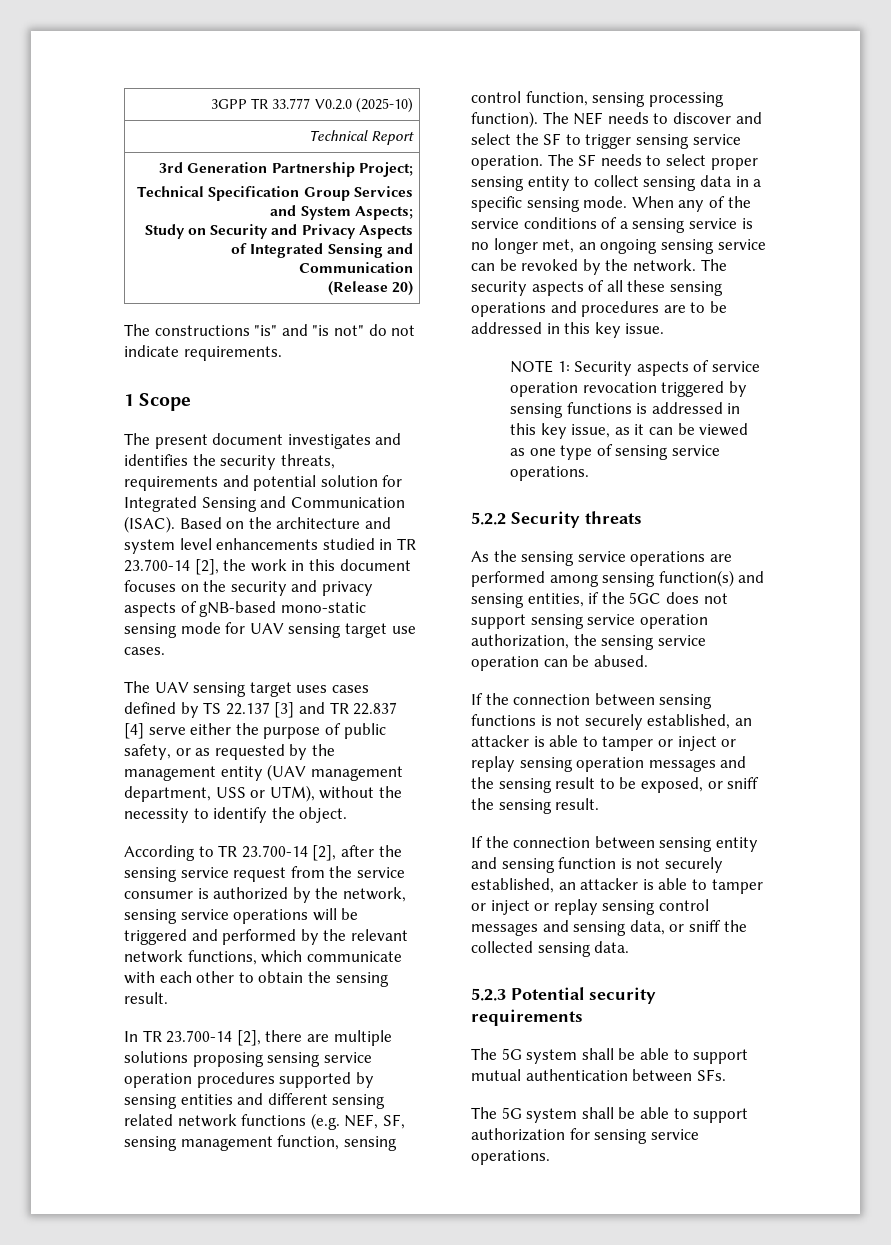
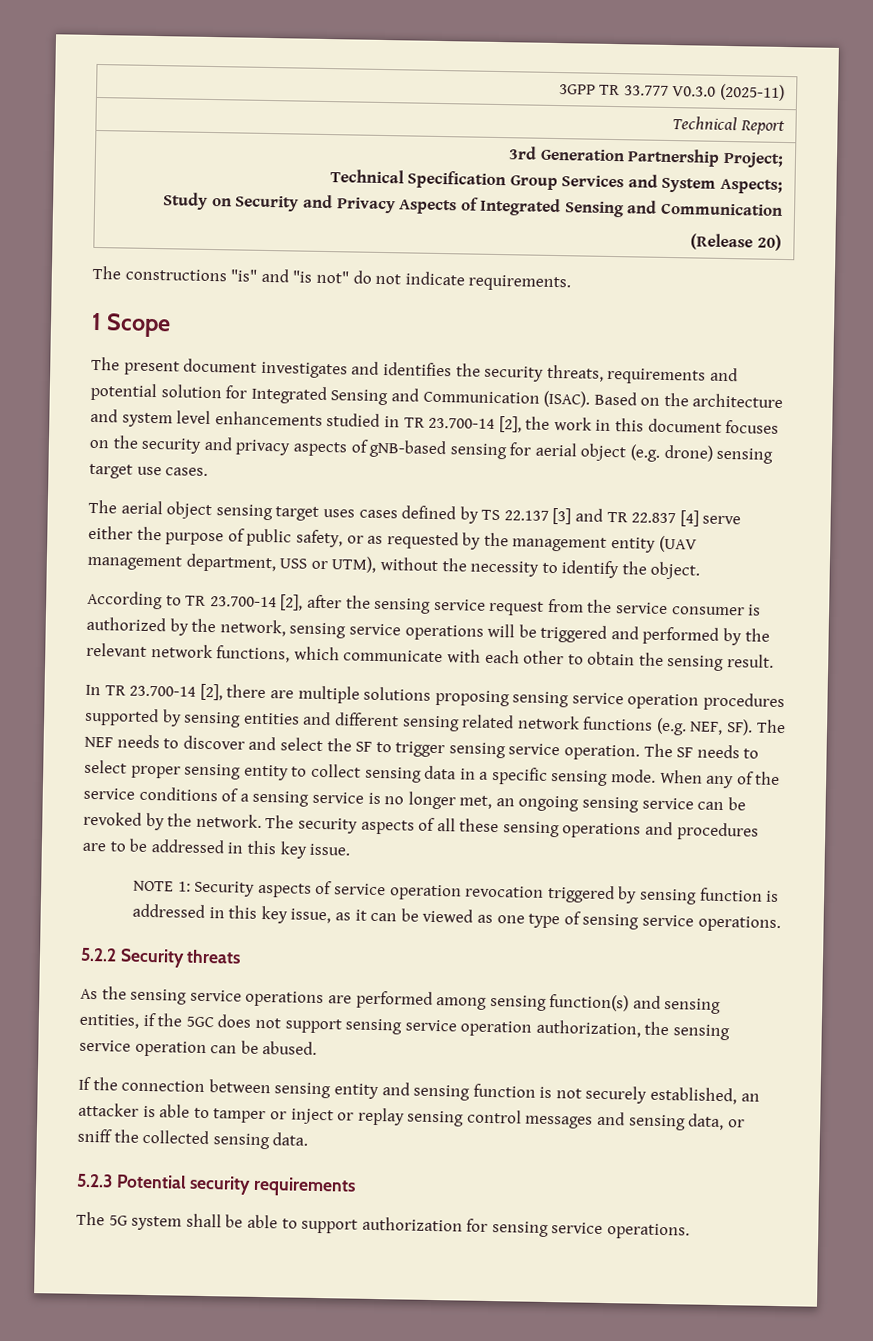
[314,98,413,113] V0.2.0 (2025-10) -> [672,83,786,101] V0.3.0 (2025-11)
[280,602,366,613] [124,622,284,638] mono-static sensing mode for UAV -> [449,442,713,462] sensing for aerial object (e.g. drone)
[154,682,189,693] UAV -> [120,500,213,520] aerial object
[382,1114,405,1129] [124,1135,397,1151] [471,91,724,107] [471,111,538,128] SF, sensing management function, sensing control function, sensing processing function). -> [726,719,754,736] SF).
[566,402,632,414] functions -> [699,887,763,902] function
[471,693,713,709] [471,714,752,730] [471,735,737,751] [471,756,747,772] [471,777,760,793] [471,798,600,814] // If the connection between sensing functions is not securely established, an attacker is able to tamper or inject or replay sensing operation messages and the sensing result to be exposed, or sniff the sensing result. -> (318, 1048) none
[471,1048,749,1064] [471,1069,726,1082] // The 5G system shall be able to support mutual authentication between SFs. -> (357, 1186) none

